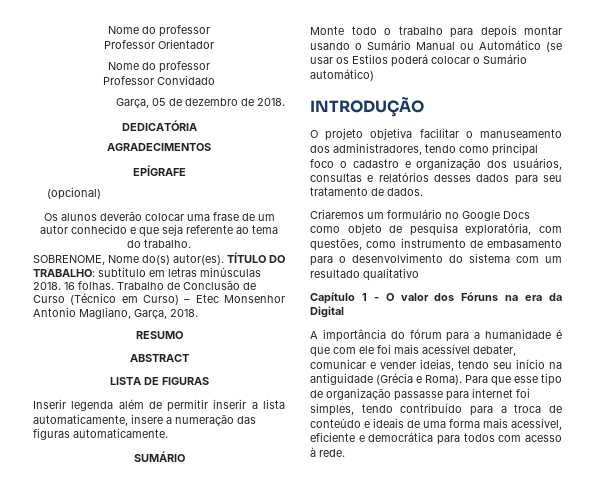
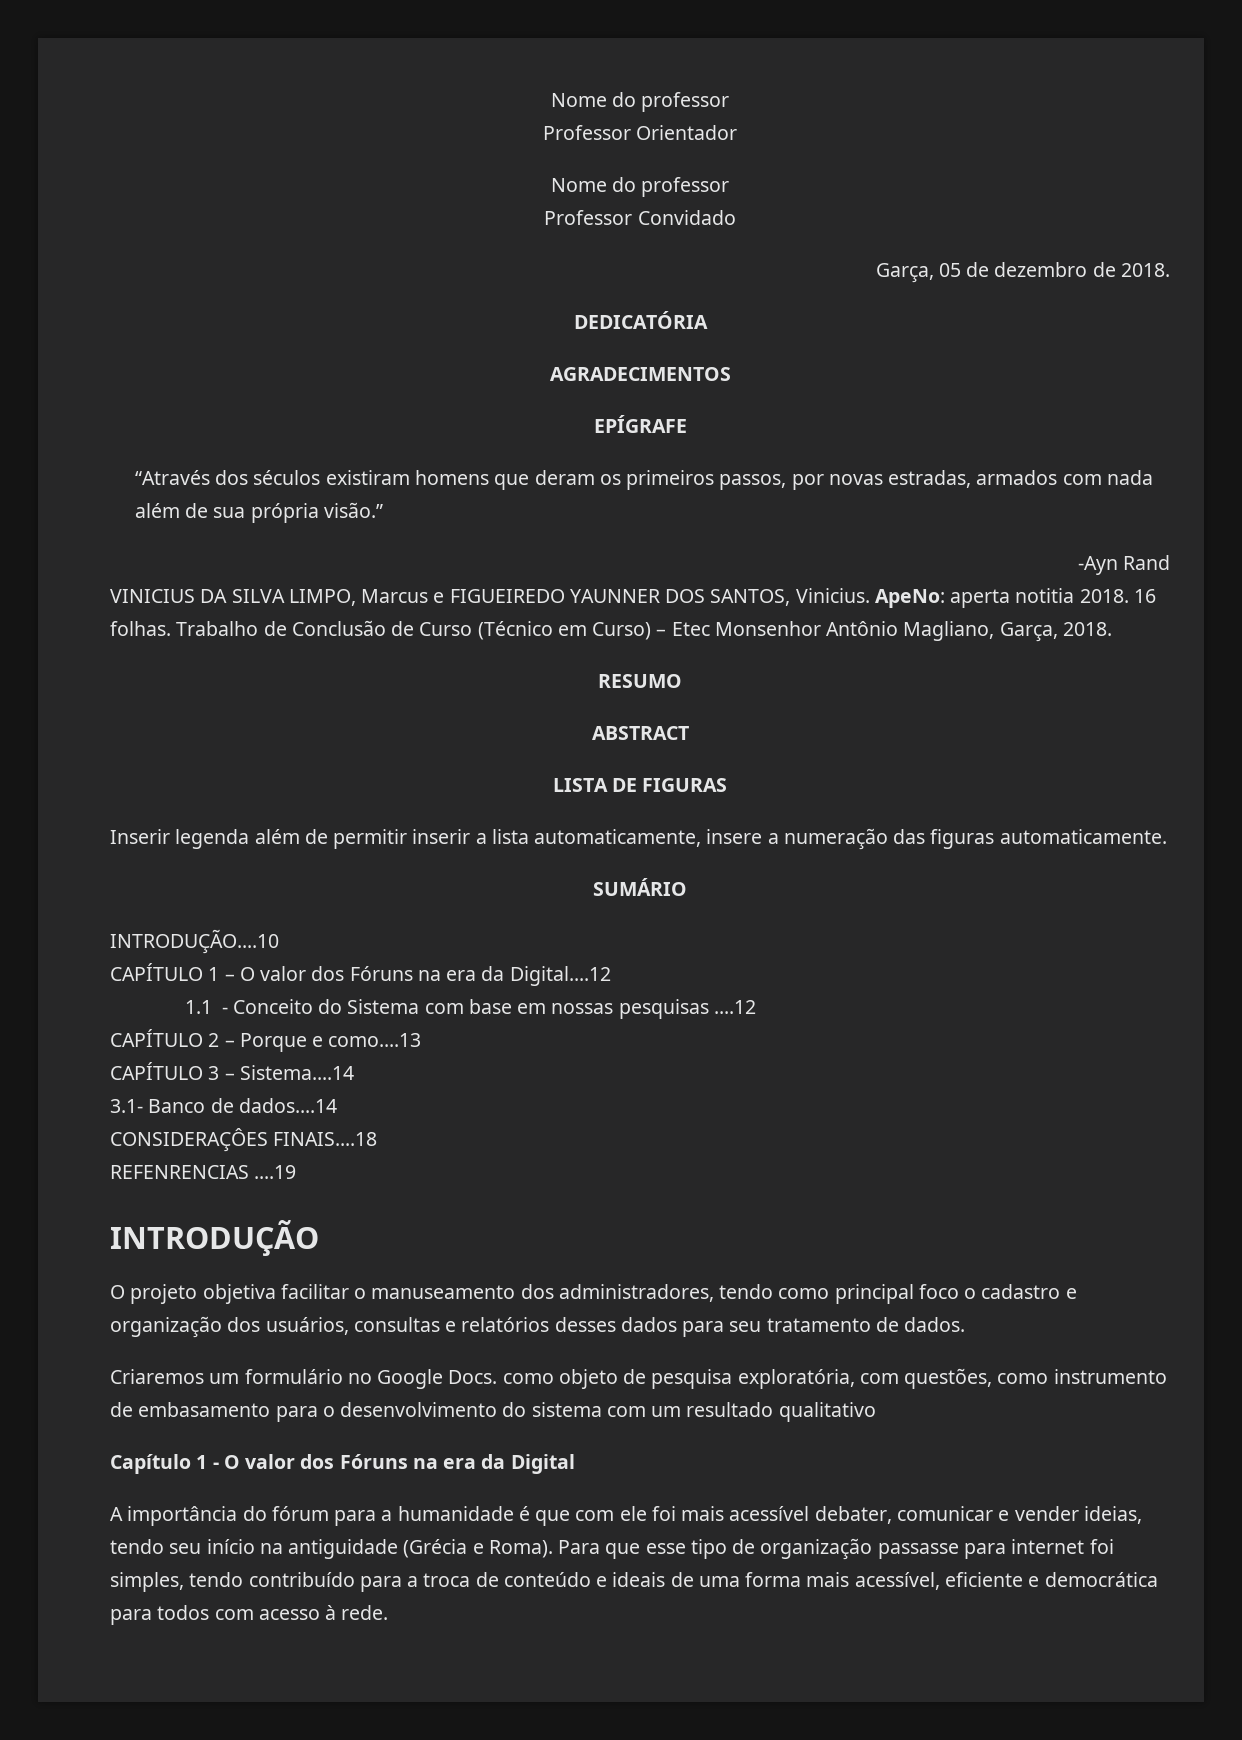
[46,187,101,200] [43,211,275,221] [40,224,278,237] [127,239,191,248] [33,252,285,265] [33,267,261,277] (opcional) // Os alunos deverão colocar uma frase de um autor conhecido e que seja referente ao tema do trabalho. // SOBRENOME, Nome do(s) autor(es). TÍTULO DO TRABALHO: subtítulo em letras minúsculas -> [134,470,1153,490] [134,502,383,523] [1077,555,1170,575] [110,588,1075,608] “Através dos séculos existiram homens que deram os primeiros passos, por novas estradas, armados com nada além de sua própria visão.” // -Ayn Rand // VINICIUS DA SILVA LIMPO, Marcus e FIGUEIREDO YAUNNER DOS SANTOS, Vinicius. ApeNo: aperta notitia
[33,307,76,317] Antonio -> [826,621,899,636] Antônio
[310,25,562,38] [310,40,562,52] [310,54,527,67] [310,69,374,81] Monte todo o trabalho para depois montar usando o Sumário Manual ou Automático (se usar os Estilos poderá colocar o Sumário automático) -> [110,929,279,954] [110,963,611,986] [184,999,756,1019] [110,1029,422,1052] [110,1062,354,1080] [110,1098,337,1113] [110,1128,378,1152] [110,1165,297,1179] INTRODUÇÃO....10 // CAPÍTULO 1 – O valor dos Fóruns na era da Digital....12 // 1.1 - Conceito do Sistema com base em nossas pesquisas ....12 // CAPÍTULO 2 – Porque e como....13 // CAPÍTULO 3 – Sistema....14 // 3.1- Banco de dados....14 // CONSIDERAÇÔES FINAIS....18 // REFENRENCIAS ....19
[503,211,530,219] Docs -> [448,1370,498,1384] Docs.

